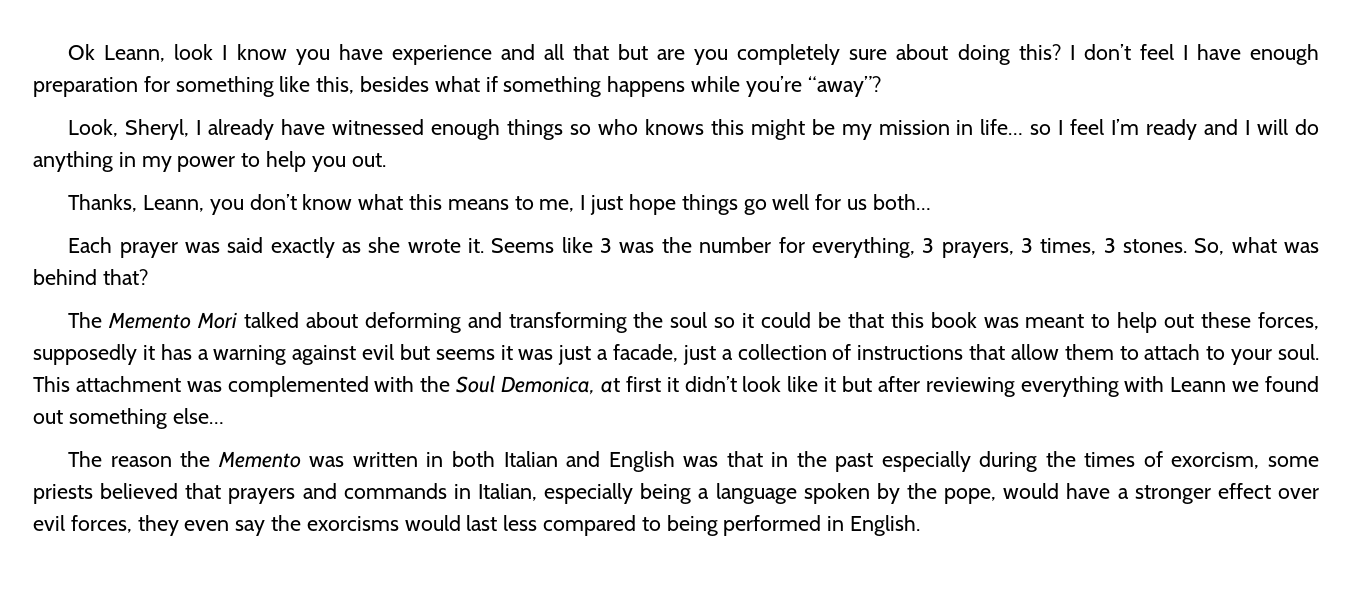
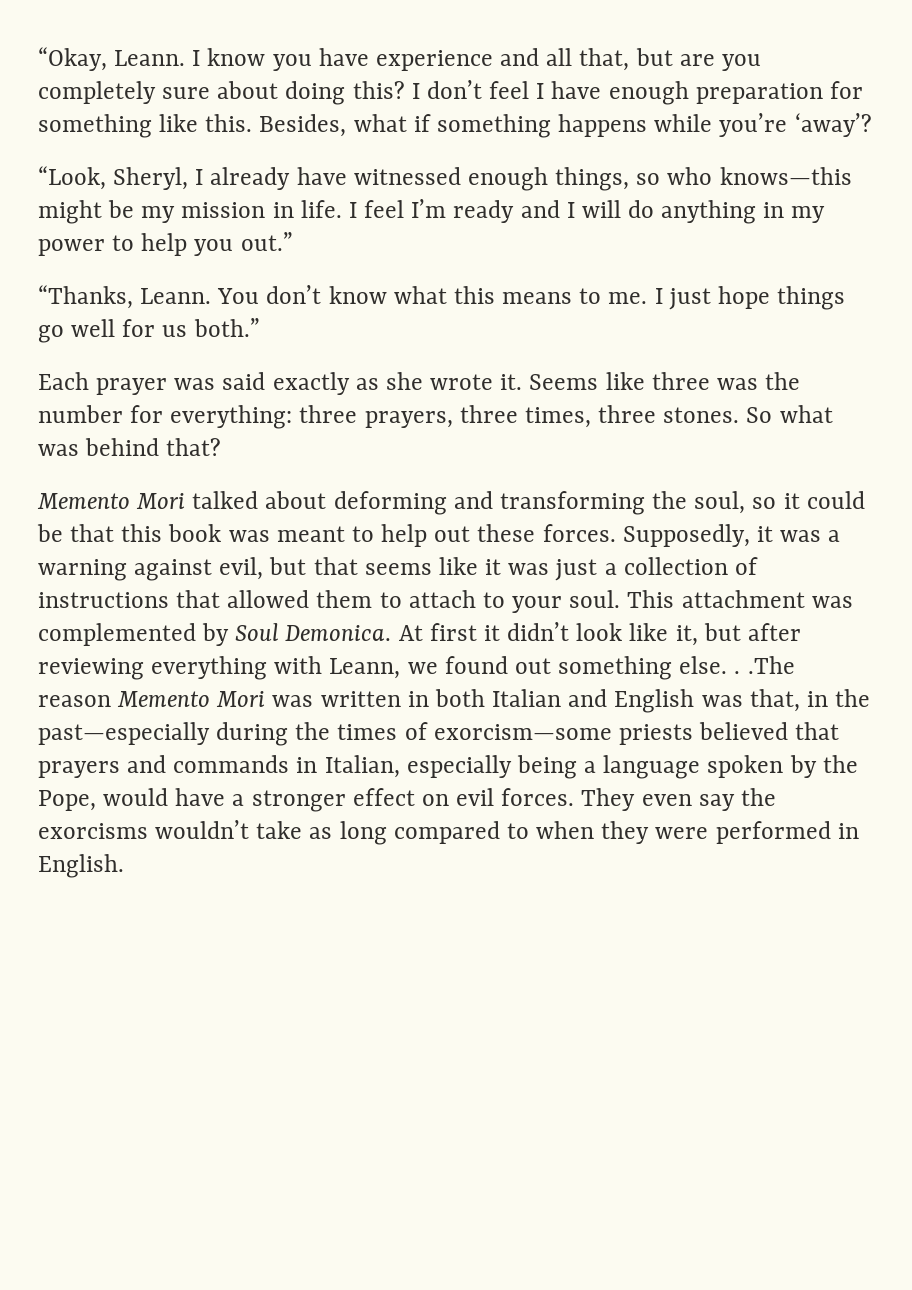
[68,44,214,62] Ok Leann, look -> [38,47,186,71] “Okay, Leann.
[572,44,609,60] that -> [579,48,630,71] that,
[316,76,430,94] this, besides -> [205,114,347,137] this. Besides,
[807,76,881,97] [68,119,119,137] “away”? // Look, -> [794,113,872,137] [38,166,106,190] ‘away’? // “Look,
[506,119,563,140] things -> [555,167,630,191] things,
[644,119,744,135] knows this -> [719,167,852,185] knows—this
[980,119,1052,135] life… so -> [300,200,342,218] life.
[351,153,386,167] [68,194,244,215] out. // Thanks, Leann, you -> [240,232,293,251] [38,285,260,309] out.” // “Thanks, Leann. You
[539,199,575,212] me, -> [608,292,648,304] me.
[872,194,931,210] both… -> [193,318,260,337] both.”
[600,238,613,253] 3 -> [651,372,710,390] three
[811,237,1225,258] everything, 3 prayers, 3 times, 3 stones. So, -> [170,405,773,429] everything: three prayers, three times, three stones. So
[68,312,103,328] The -> (222, 447) none
[670,312,708,328] soul -> [694,491,746,514] soul,
[1258,312,1320,330] [33,344,495,365] forces, supposedly it has a warning against evil but seems -> [542,524,841,547] [38,557,478,581] forces. Supposedly, it was a warning against evil, but that seems like
[613,344,733,365] facade, just a -> (617, 569) none
[1010,344,1059,360] allow -> [227,590,310,608] allowed
[374,375,620,395] with the Soul Demonica, at -> [202,623,423,646] by Soul Demonica. At
[824,377,837,392] it -> [675,625,698,646] it,
[1170,377,1227,392] Leann -> [329,658,401,679] Leann,
[172,408,224,424] [68,451,301,468] else… // The reason the Memento -> [679,656,795,674] [38,691,266,707] else. . .The reason Memento Mori
[726,451,763,467] that -> [749,689,800,712] that,
[835,451,971,472] past especially -> [38,722,210,745] past—especially
[1171,452,1319,469] exorcism, some -> [433,724,612,740] exorcism—some
[944,488,997,504] pope, -> [38,790,96,811] Pope,
[1277,488,1319,499] [33,515,718,536] over evil forces, they even say the exorcisms would last less compared to being -> [421,788,776,811] [38,820,709,845] on evil forces. They even say the exorcisms wouldn’t take as long compared to when they were

